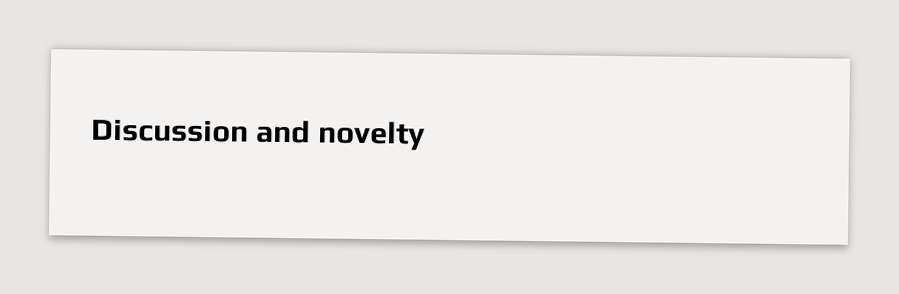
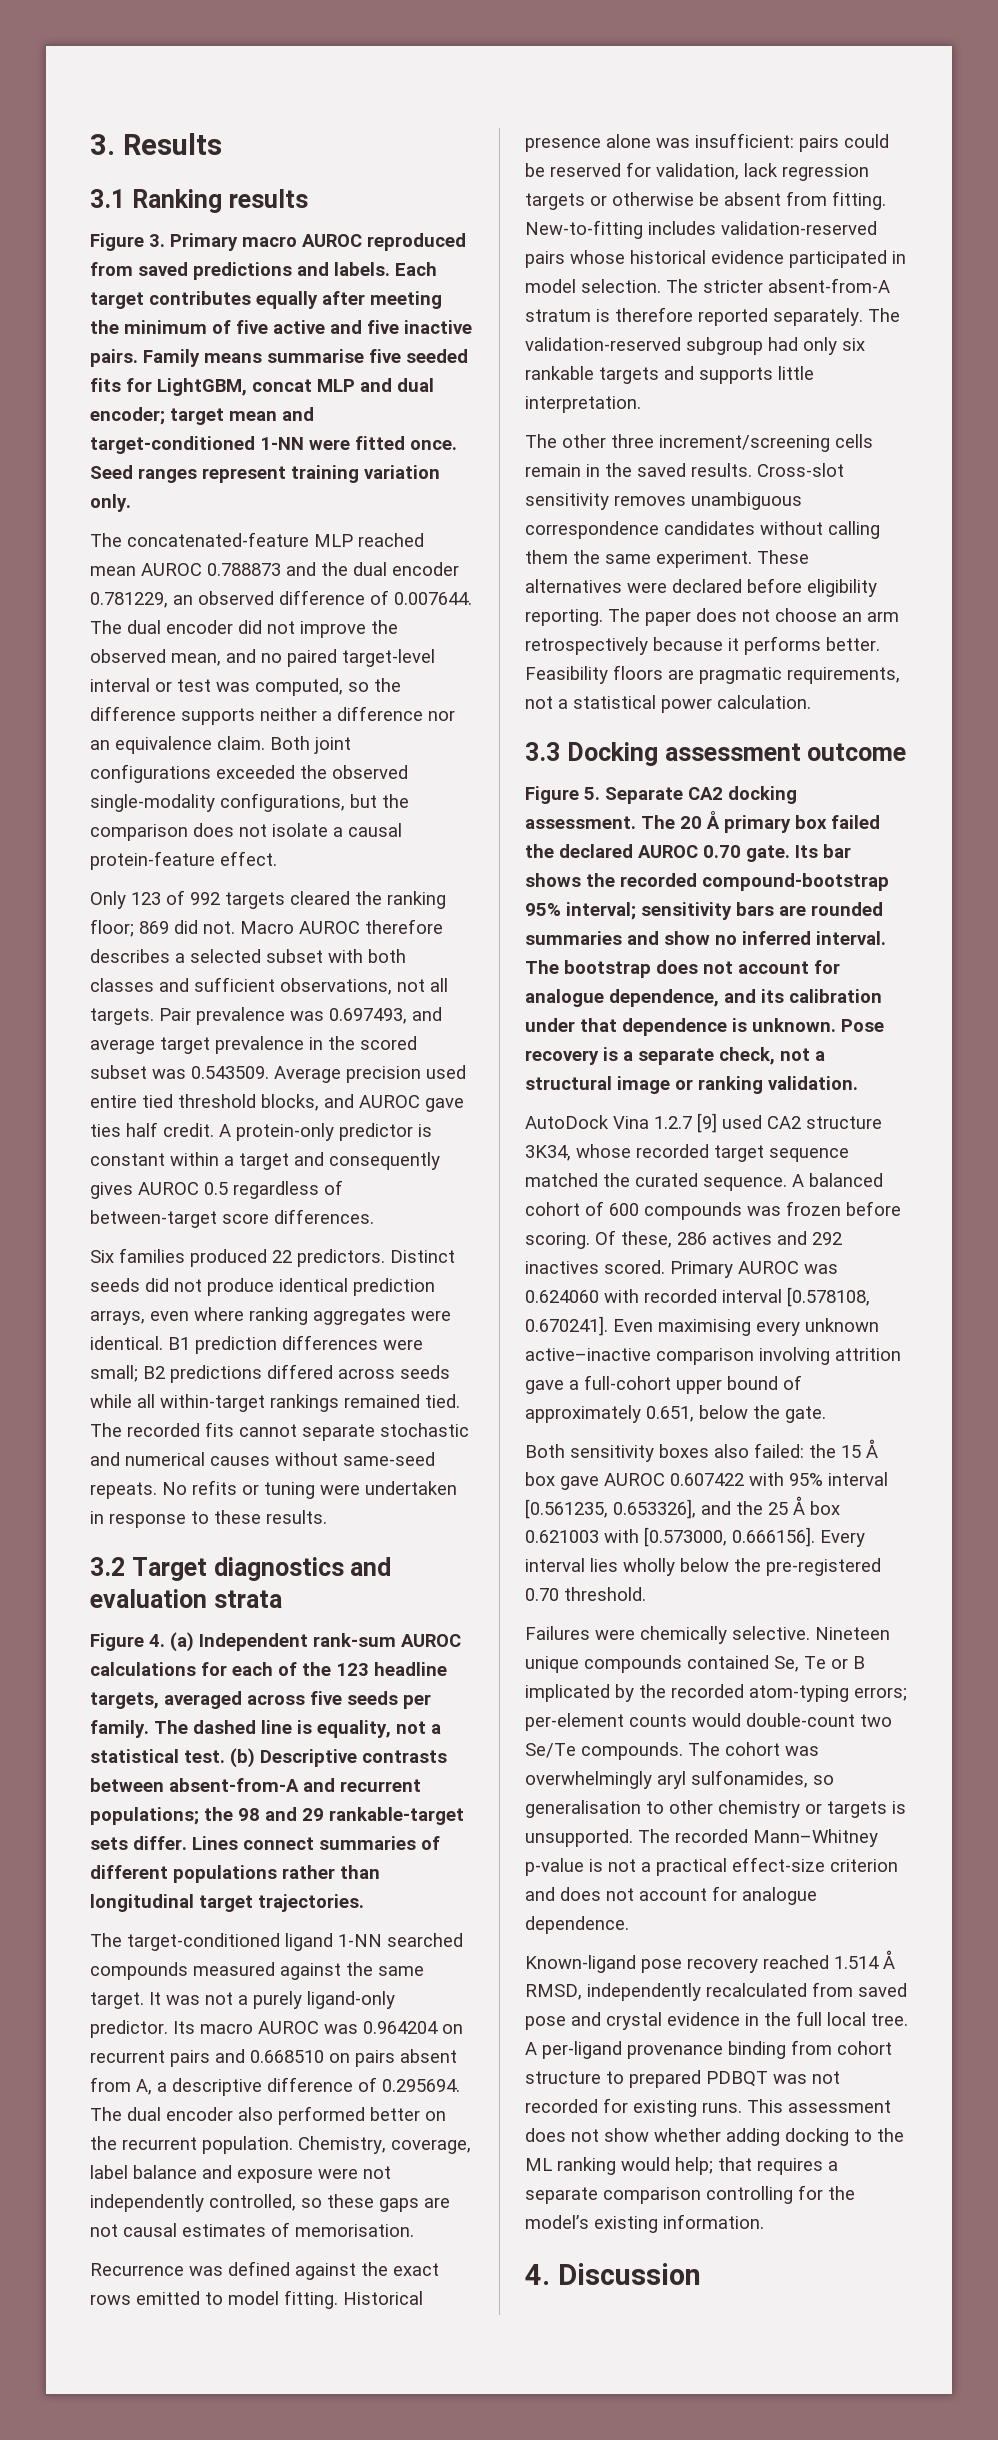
[91,118,427,151] Discussion and novelty -> [90,133,222,155] [90,189,308,213] [90,233,466,251] [90,262,437,280] [90,291,442,309] [90,320,472,334] [90,349,468,367] [90,378,434,396] [90,407,314,425] [90,436,457,454] [90,465,440,483] [90,494,131,512] [90,532,424,547] [90,562,459,576] [90,590,472,608] [90,620,398,638] [90,649,435,667] [90,678,401,696] [90,706,455,725] [90,736,351,754] [90,764,408,783] [90,793,409,812] [90,823,402,841] [90,851,277,870] [90,890,446,909] [90,919,443,937] [90,949,406,963] [90,977,448,995] [90,1007,442,1025] [90,1036,417,1054] [90,1065,466,1083] [90,1094,464,1112] [90,1122,432,1141] [90,1152,440,1170] [90,1180,343,1199] [90,1209,374,1228] [90,1248,455,1267] [90,1278,435,1296] [90,1307,451,1325] [90,1335,423,1354] [90,1364,450,1383] [90,1394,460,1412] [90,1422,469,1441] [90,1452,435,1466] [90,1480,457,1499] [90,1510,327,1528] [90,1557,392,1581] [90,1589,282,1608] [90,1632,461,1652] [90,1662,447,1676] [90,1691,431,1709] [90,1720,441,1738] [90,1748,447,1768] [90,1778,421,1792] [90,1807,464,1825] [90,1836,440,1850] [90,1865,380,1883] [90,1894,364,1912] [90,1933,463,1951] [90,1962,424,1980] [90,1991,395,2009] [90,2020,463,2038] [90,2049,457,2067] [90,2077,460,2096] [90,2106,446,2125] [90,2136,471,2154] [90,2165,391,2183] [90,2194,450,2212] [90,2222,414,2237] [90,2261,439,2280] [90,2290,423,2309] [525,133,889,152] [525,162,869,181] [525,191,886,210] [525,220,877,239] [525,250,906,268] [525,278,890,293] [525,307,900,326] [525,337,865,355] [525,366,814,384] [525,396,641,413] [525,434,873,452] [525,463,844,477] [525,492,802,510] [525,521,880,539] [525,550,809,568] [525,578,877,597] [525,608,899,626] [525,636,880,655] [525,665,900,684] [525,695,811,713] [525,742,907,766] [525,786,797,804] [525,811,880,833] [525,844,851,862] [525,873,889,891] [525,902,883,920] [525,931,886,945] [525,960,840,978] [525,989,882,1007] [525,1018,884,1036] [525,1047,825,1065] [525,1076,858,1094] [525,1113,882,1133] [525,1144,849,1162] [525,1173,883,1191] [525,1201,901,1220] [525,1230,842,1249] [525,1260,838,1278] [525,1287,870,1307] [525,1316,879,1336] [525,1347,901,1365] [525,1375,802,1394] [525,1405,826,1423] [525,1439,878,1462] [525,1472,888,1490] [525,1496,840,1519] [525,1527,865,1547] [525,1558,881,1576] [525,1587,646,1601] [525,1626,890,1644] [525,1655,865,1673] [525,1684,907,1702] [525,1713,892,1731] [525,1742,819,1760] [525,1770,834,1789] [525,1800,906,1818] [525,1829,878,1847] [525,1857,898,1876] [525,1886,817,1905] [525,1916,629,1934] [525,1950,895,1973] [525,1982,907,2001] [525,2011,908,2030] [525,2040,892,2059] [525,2070,840,2088] [525,2098,891,2117] [525,2128,904,2146] [525,2157,838,2175] [525,2185,855,2204] [525,2214,764,2233] [525,2263,701,2285] 3. Results // 3.1 Ranking results // Figure 3. Primary macro AUROC reproduced from saved predictions and labels. Each target contributes equally after meeting the minimum of five active and five inactive pairs. Family means summarise five seeded fits for LightGBM, concat MLP and dual encoder; target mean and target-conditioned 1-NN were fitted once. Seed ranges represent training variation only. // The concatenated-feature MLP reached mean AUROC 0.788873 and the dual encoder 0.781229, an observed difference of 0.007644. The dual encoder did not improve the observed mean, and no paired target-level interval or test was computed, so the difference supports neither a difference nor an equivalence claim. Both joint configurations exceeded the observed single-modality configurations, but the comparison does not isolate a causal protein-feature effect. // Only 123 of 992 targets cleared the ranking floor; 869 did not. Macro AUROC therefore describes a selected subset with both classes and sufficient observations, not all targets. Pair prevalence was 0.697493, and average target prevalence in the scored subset was 0.543509. Average precision used entire tied threshold blocks, and AUROC gave ties half credit. A protein-only predictor is constant within a target and consequently gives AUROC 0.5 regardless of between-target score differences. // Six families produced 22 predictors. Distinct seeds did not produce identical prediction arrays, even where ranking aggregates were identical. B1 prediction differences were small; B2 predictions differed across seeds while all within-target rankings remained tied. The recorded fits cannot separate stochastic and numerical causes without same-seed repeats. No refits or tuning were undertaken in response to these results. // 3.2 Target diagnostics and evaluation strata // Figure 4. (a) Independent rank-sum AUROC calculations for each of the 123 headline targets, averaged across five seeds per family. The dashed line is equality, not a statistical test. (b) Descriptive contrasts between absent-from-A and recurrent populations; the 98 and 29 rankable-target sets differ. Lines connect summaries of different populations rather than longitudinal target trajectories. // The target-conditioned ligand 1-NN searched compounds measured against the same target. It was not a purely ligand-only predictor. Its macro AUROC was 0.964204 on recurrent pairs and 0.668510 on pairs absent from A, a descriptive difference of 0.295694. The dual encoder also performed better on the recurrent population. Chemistry, coverage, label balance and exposure were not independently controlled, so these gaps are not causal estimates of memorisation. // Recurrence was defined against the exact rows emitted to model fitting. Historical presence alone was insufficient: pairs could be reserved for validation, lack regression targets or otherwise be absent from fitting. New-to-fitting includes validation-reserved pairs whose historical evidence participated in model selection. The stricter absent-from-A stratum is therefore reported separately. The validation-reserved subgroup had only six rankable targets and supports little interpretation. // The other three increment/screening cells remain in the saved results. Cross-slot sensitivity removes unambiguous correspondence candidates without calling them the same experiment. These alternatives were declared before eligibility reporting. The paper does not choose an arm retrospectively because it performs better. Feasibility floors are pragmatic requirements, not a statistical power calculation. // 3.3 Docking assessment outcome // Figure 5. Separate CA2 docking assessment. The 20 Å primary box failed the declared AUROC 0.70 gate. Its bar shows the recorded compound-bootstrap 95% interval; sensitivity bars are rounded summaries and show no inferred interval. The bootstrap does not account for analogue dependence, and its calibration under that dependence is unknown. Pose recovery is a separate check, not a structural image or ranking validation. // AutoDock Vina 1.2.7 [9] used CA2 structure 3K34, whose recorded target sequence matched the curated sequence. A balanced cohort of 600 compounds was frozen before scoring. Of these, 286 actives and 292 inactives scored. Primary AUROC was 0.624060 with recorded interval [0.578108, 0.670241]. Even maximising every unknown active–inactive comparison involving attrition gave a full-cohort upper bound of approximately 0.651, below the gate. // Both sensitivity boxes also failed: the 15 Å box gave AUROC 0.607422 with 95% interval [0.561235, 0.653326], and the 25 Å box 0.621003 with [0.573000, 0.666156]. Every interval lies wholly below the pre-registered 0.70 threshold. // Failures were chemically selective. Nineteen unique compounds contained Se, Te or B implicated by the recorded atom-typing errors; per-element counts would double-count two Se/Te compounds. The cohort was overwhelmingly aryl sulfonamides, so generalisation to other chemistry or targets is unsupported. The recorded Mann–Whitney p-value is not a practical effect-size criterion and does not account for analogue dependence. // Known-ligand pose recovery reached 1.514 Å RMSD, independently recalculated from saved pose and crystal evidence in the full local tree. A per-ligand provenance binding from cohort structure to prepared PDBQT was not recorded for existing runs. This assessment does not show whether adding docking to the ML ranking would help; that requires a separate comparison controlling for the model’s existing information. // 4. Discussion

